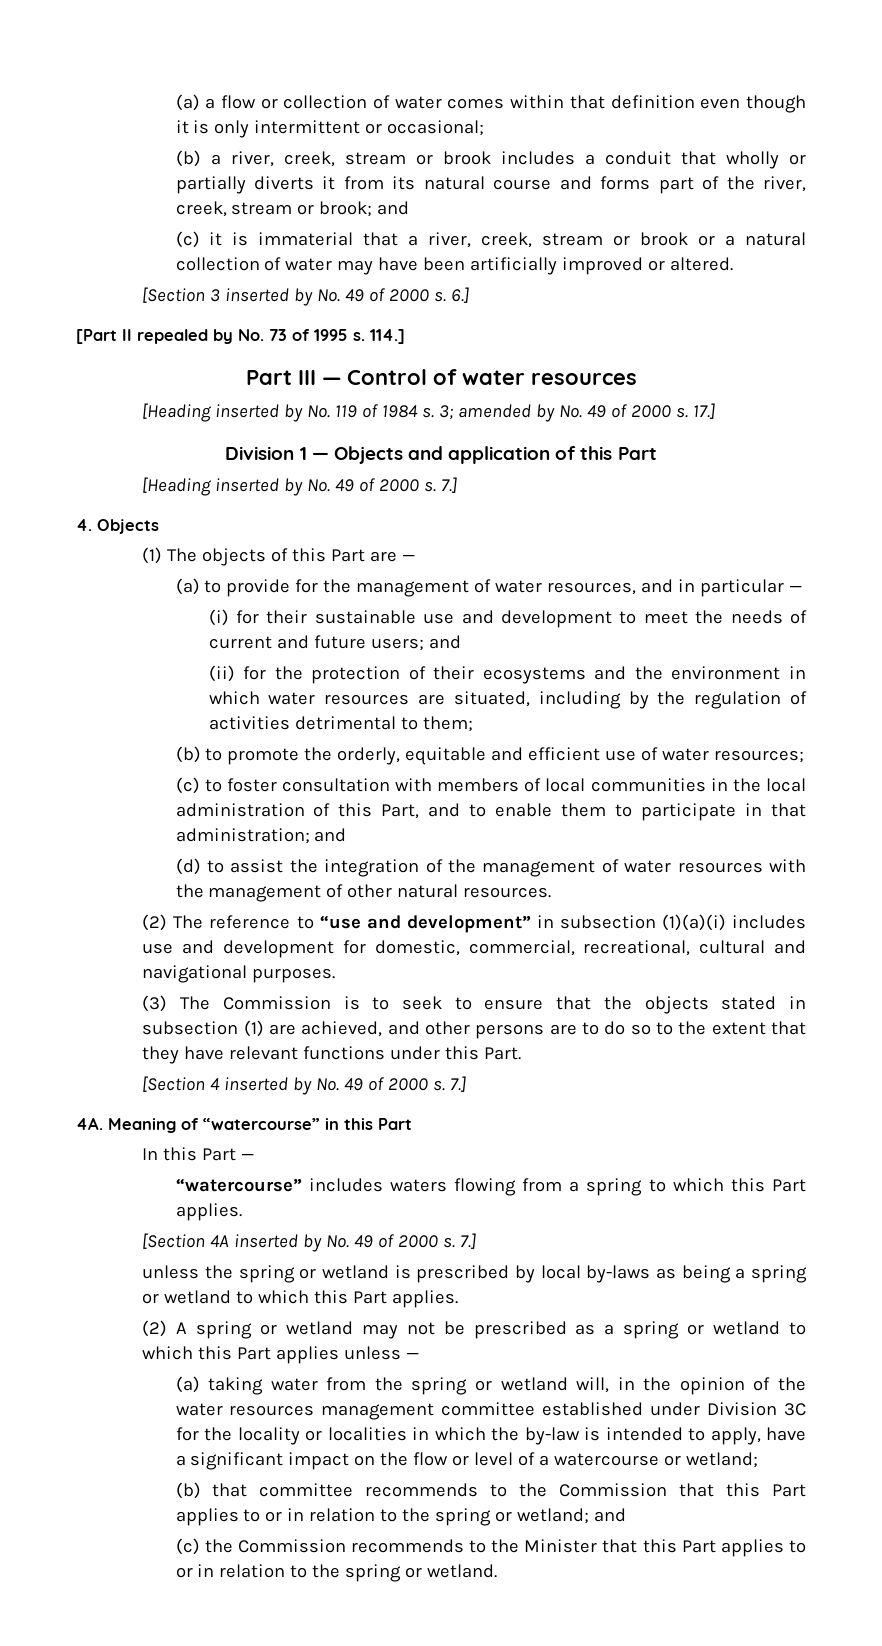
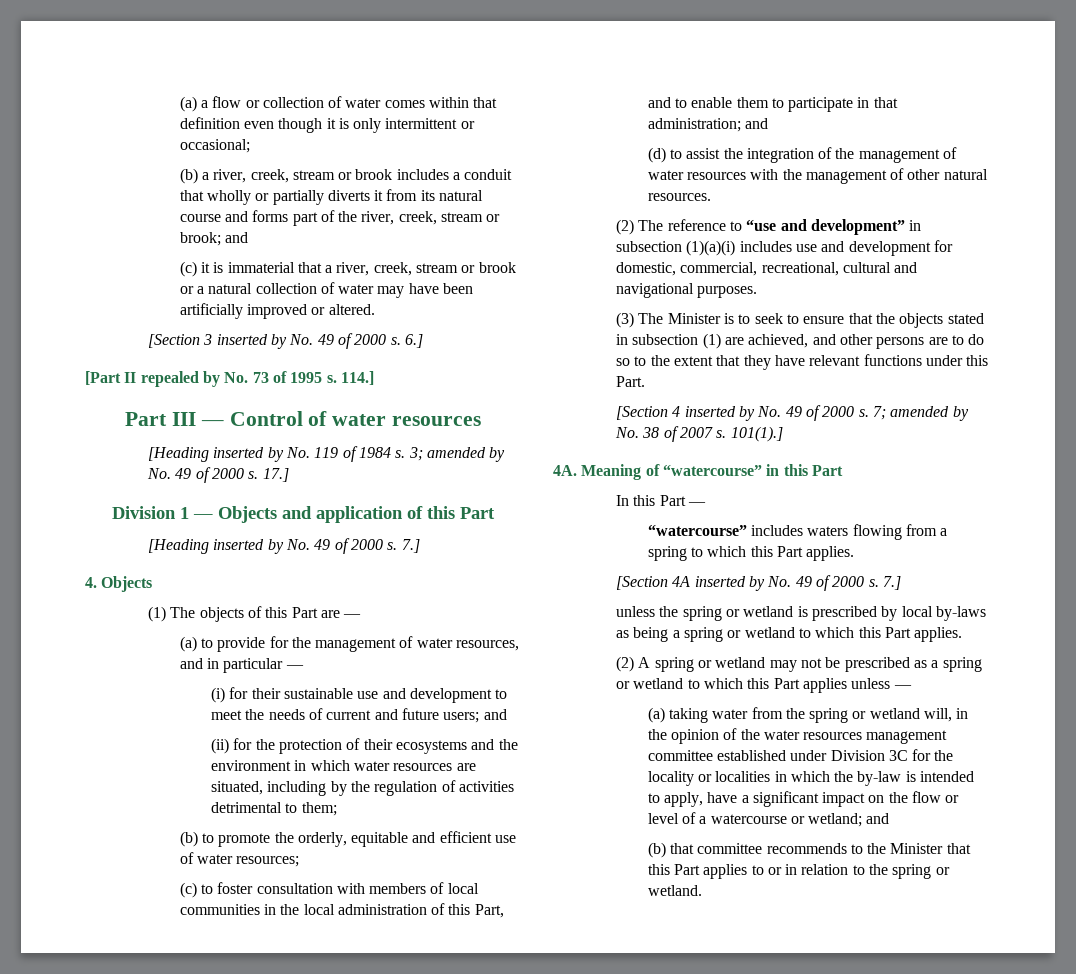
[222,996,331,1010] Commission -> [667,313,721,324] Minister
[450,1076,467,1092] 7.] -> [872,406,969,421] [615,426,783,442] 7; amended by No. 38 of 2007 s. 101(1).]
(759, 1460) none -> [866,813,890,824] and
[559,1483,806,1497] [175,1508,627,1526] [175,1538,520,1555] Commission that this Part applies to or in relation to the spring or wetland; and // (c) the Commission recommends to the -> (887, 848) none

